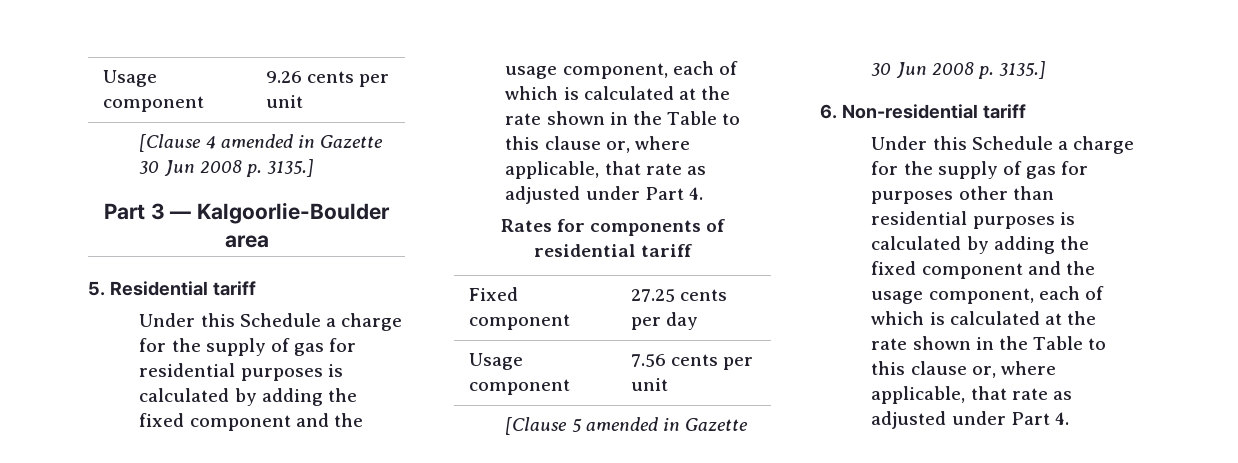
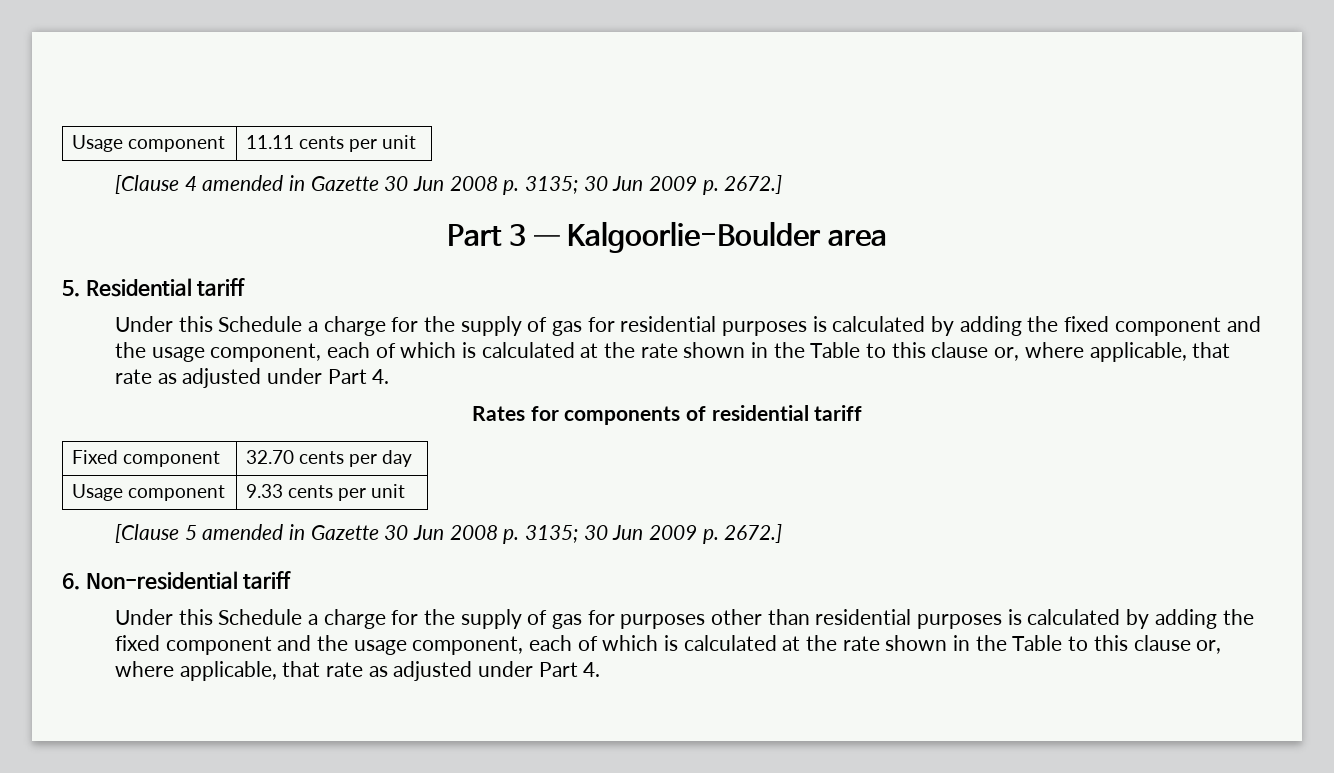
[102,70,157,87] [102,96,204,112] [265,71,302,83] Usage component | 9.26 -> [71,135,225,152] [245,135,294,149] Usage component | 11.11
[266,159,314,177] 3135.] -> [525,175,783,195] 3135; 30 Jun 2009 p. 2672.]
[630,289,675,302] 27.25 -> [245,450,294,464] 32.70
[630,354,666,367] 7.56 -> [245,484,283,498] 9.33
[998,61,1046,79] 3135.] -> [525,524,783,544] 3135; 30 Jun 2009 p. 2672.]

